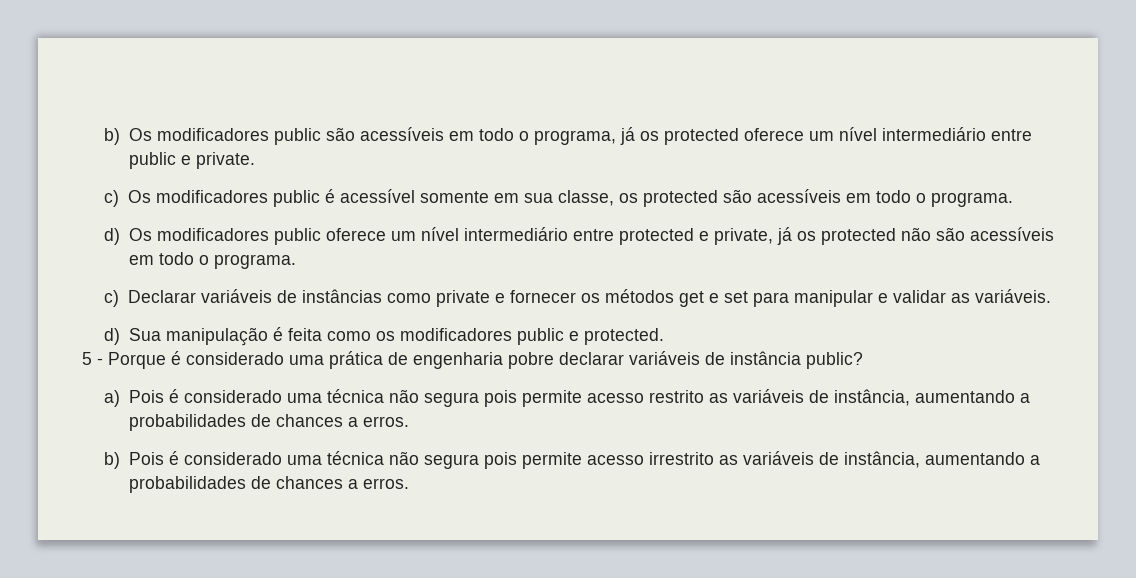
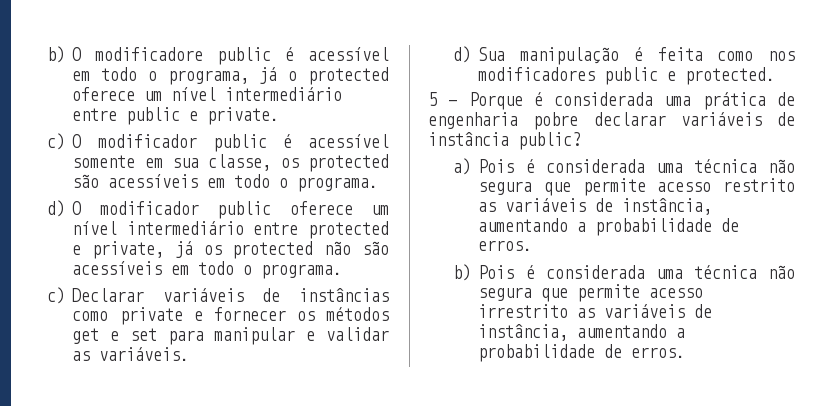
[103,127,444,145] b) Os modificadores public são acessíveis -> [47,46,389,65] b) O modificadore public é acessível
[639,131,659,141] os -> [288,71,298,81] o
[127,190,268,203] Os modificadores -> [72,134,197,148] O modificador
[128,228,269,241] Os modificadores -> [72,201,199,215] O modificador
[375,331,395,341] os -> [768,51,795,61] nos
[186,352,284,365] considerado -> [554,92,654,106] considerada
[183,389,517,407] considerado uma técnica não segura pois -> [545,159,795,173] [478,181,572,196] considerada uma técnica não segura que
[128,414,358,431] probabilidades de chances a -> [595,218,740,236] probabilidade de
[183,451,517,469] considerado uma técnica não segura pois -> [545,265,795,279] [478,287,569,302] considerada uma técnica não segura que
[128,476,358,493] probabilidades de chances a -> [478,344,623,362] probabilidade de

